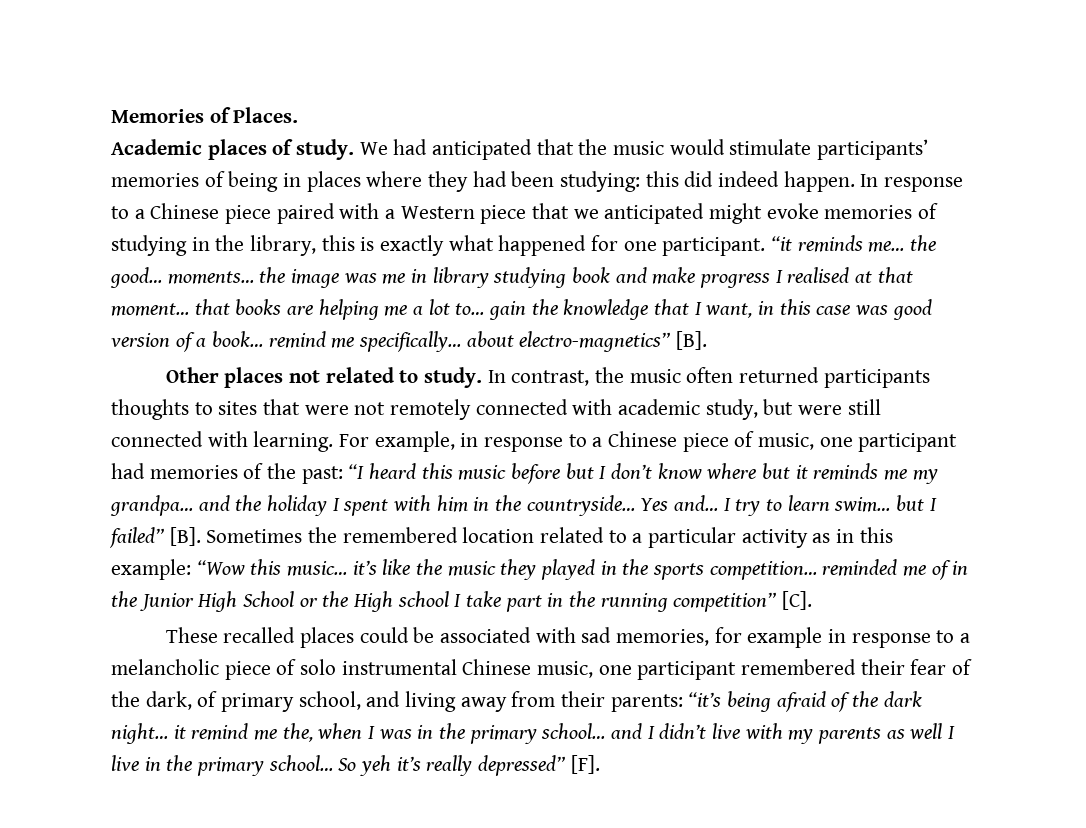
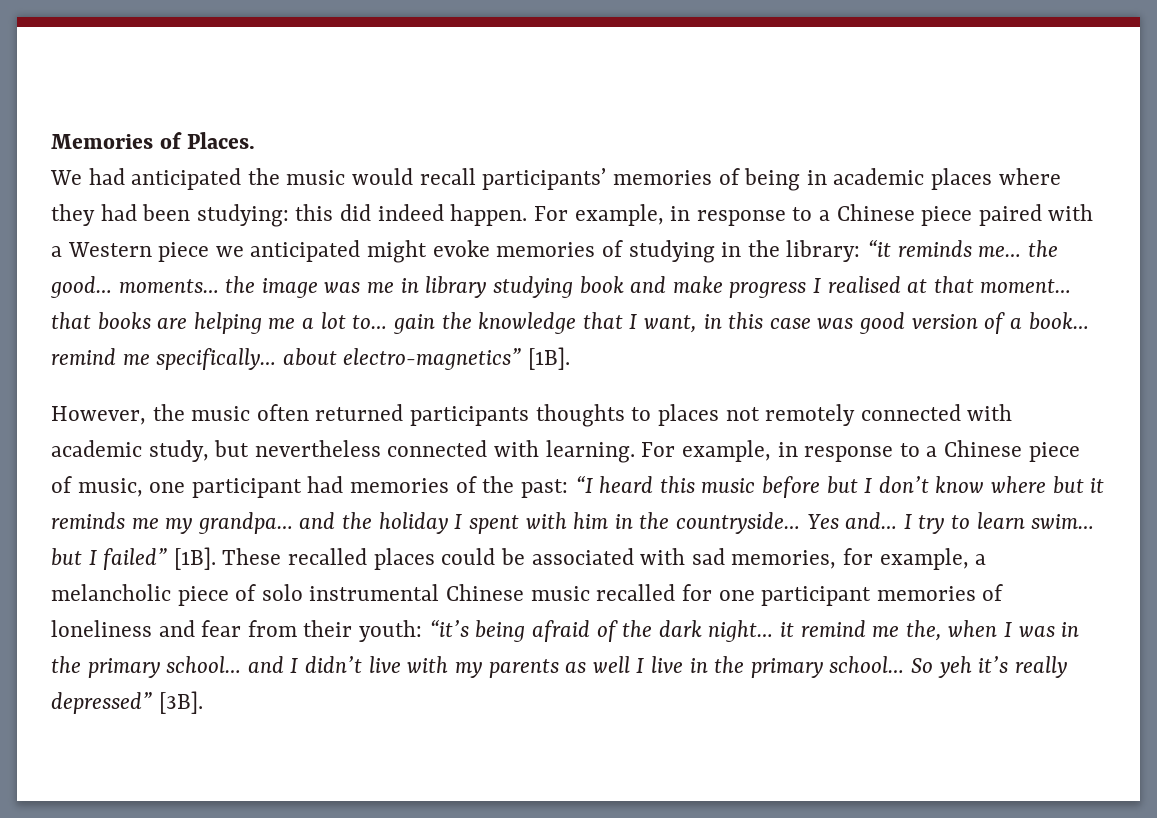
[111,139,355,160] Academic places of study. -> (256, 140) none
[536,139,574,155] that -> (242, 179) none
[729,139,812,155] stimulate -> [419,168,476,185] recall
(302, 180) none -> [833,168,925,185] academic
[860,174,879,187] In -> [533,204,691,226] For example, in
[532,203,570,219] that -> (210, 252) none
[250,235,766,256] library, this is exactly what happened for one participant. -> [786,240,861,262] library:
[676,331,708,350] [165,367,590,388] [B]. // Other places not related to study. In contrast, -> [528,347,571,370] [51,406,146,425] [1B]. // However,
[218,399,349,415] sites that were -> [657,404,719,426] places
[798,399,881,415] were still -> [254,440,381,457] nevertheless
[169,527,893,548] [111,559,969,580] [111,591,813,612] [B]. Sometimes the remembered location related to a particular activity as in this example: “Wow this music… it’s like the music they played in the sports competition… reminded me of in the Junior High School or the High school I take part in the running competition” [C]. // -> [173,547,216,570] [1B].
[747,627,955,648] example in response to -> [879,548,969,570] example,
[537,659,973,680] [111,691,507,712] music, one participant remembered their fear of the dark, of primary school, and living away -> [530,584,1004,606] [51,620,242,637] music recalled for one participant memories of loneliness and fear
[610,694,683,712] parents: -> [359,620,423,642] youth:
[570,755,600,774] [F]. -> [158,691,203,714] [3B].

